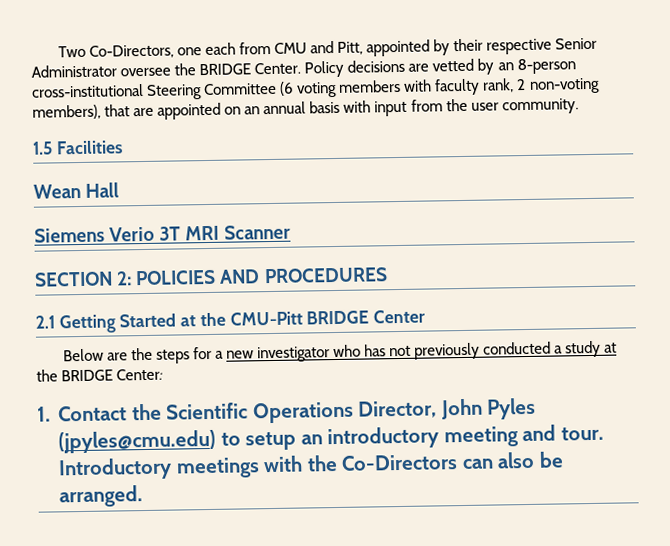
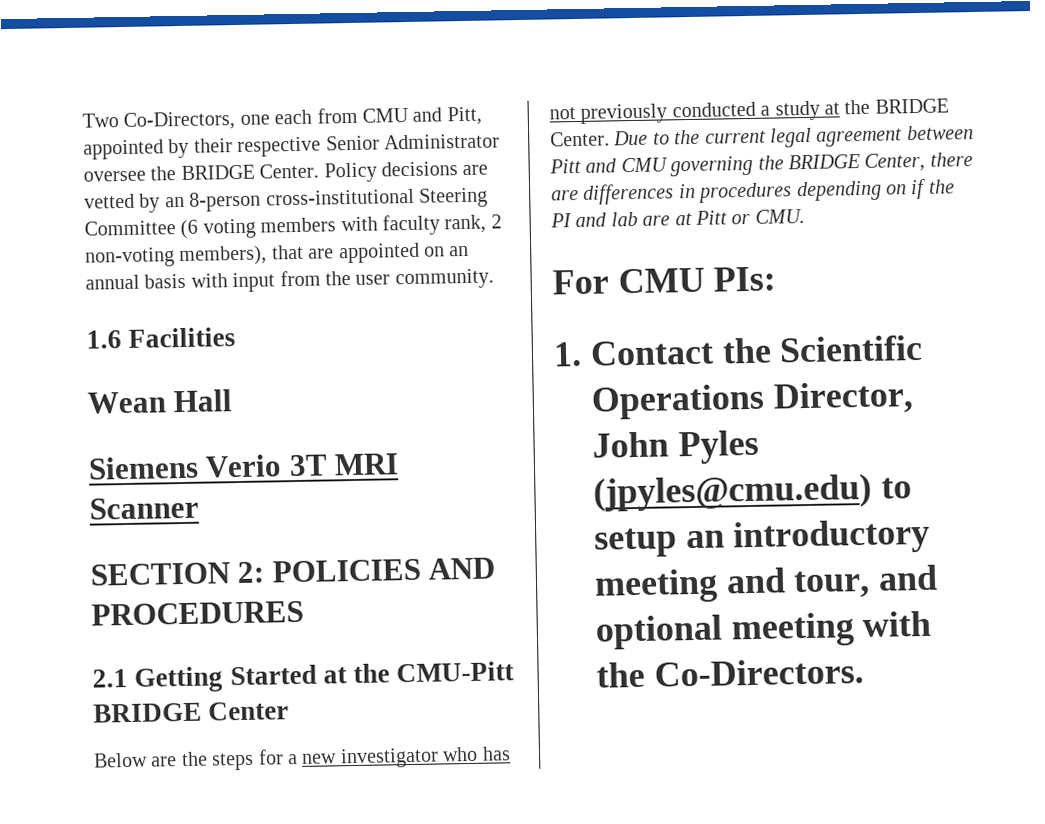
[32,141,53,155] 1.5 -> [86,330,122,349] 1.6
[116,368,164,381] Center: -> [550,125,974,148] [549,152,973,177] [551,178,955,205] [550,208,805,228] [552,266,777,295] Center. Due to the current legal agreement between Pitt and CMU governing the BRIDGE Center, there are differences in procedures depending on if the PI and lab are at Pitt or CMU. // For CMU PIs:
[560,426,604,441] [58,451,564,481] [59,485,144,508] tour. Introductory meetings with the Co-Directors can also be arranged. -> [793,564,939,599] [595,610,933,650] [596,658,864,688] tour, and optional meeting with the Co-Directors.

